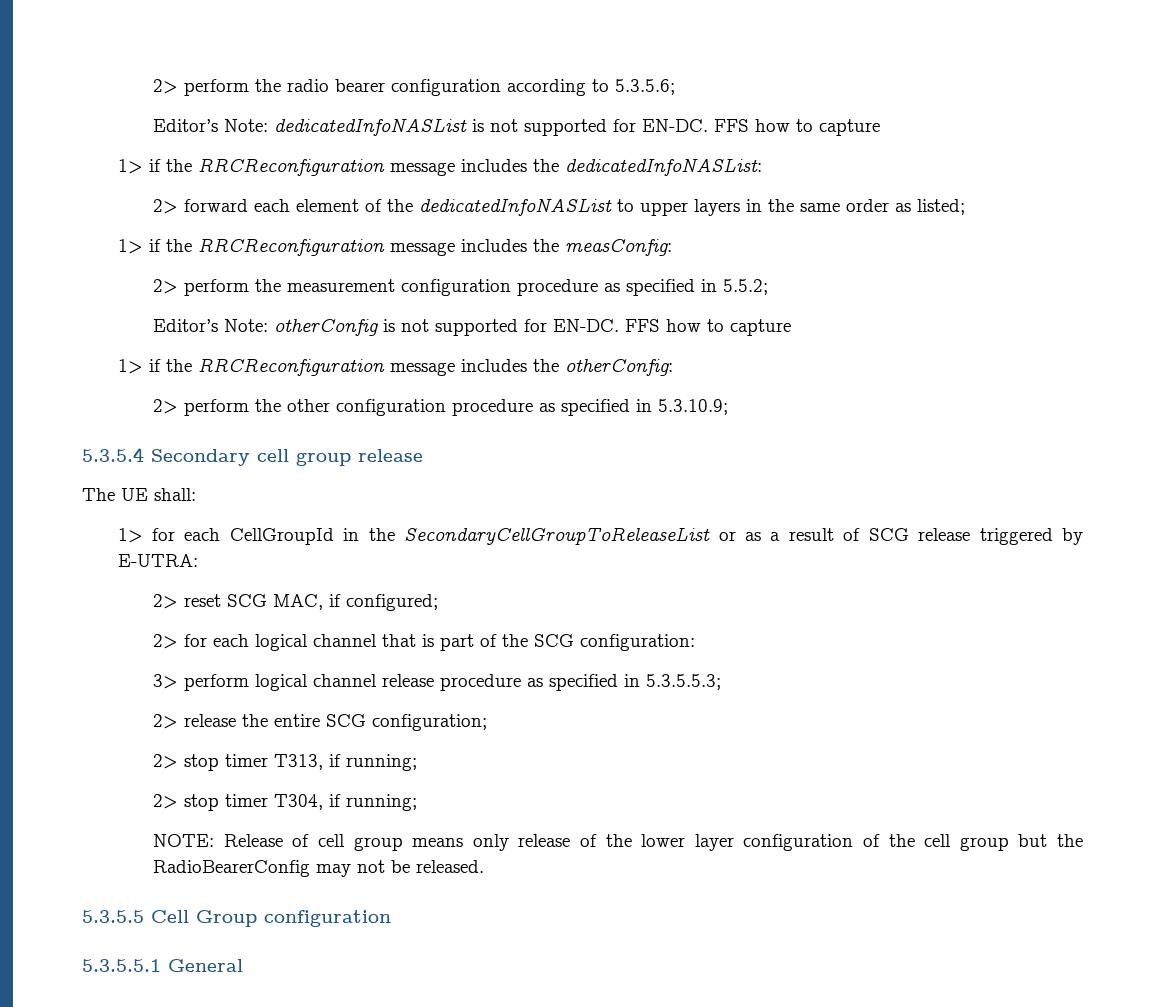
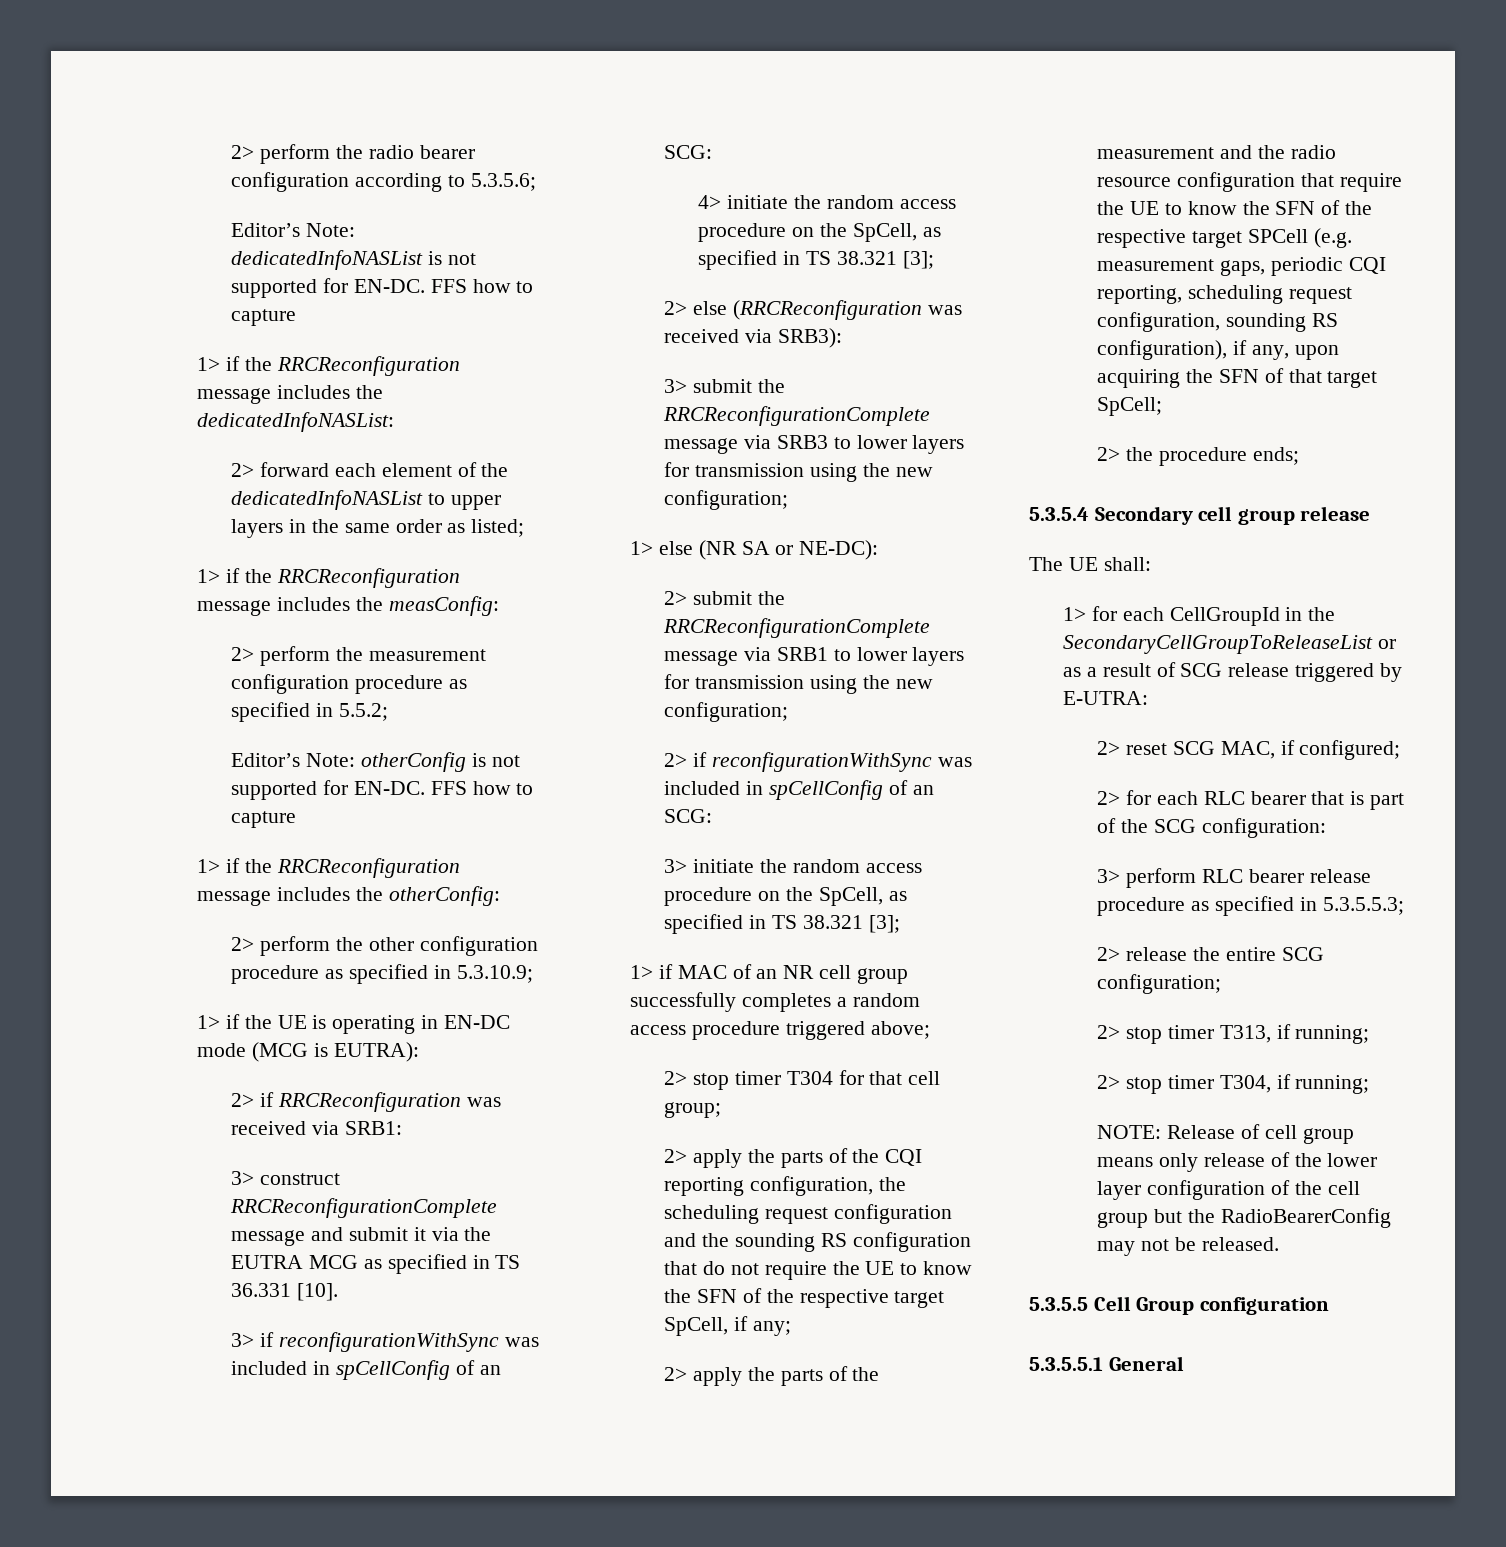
(729, 407) none -> [197,1014,510,1034] [197,1042,419,1062] [231,1092,501,1112] [231,1121,402,1135] [231,1171,341,1185] [230,1198,498,1218] [231,1227,492,1246] [231,1254,521,1274] [231,1283,339,1301] [231,1332,539,1352] [231,1360,501,1380] [664,145,713,159] [698,195,956,209] [698,223,941,242] [698,250,934,270] [664,300,962,320] [664,328,842,348] [664,379,785,393] [663,406,931,426] [664,435,965,454] [664,462,933,482] [664,490,789,510] [630,540,879,560] [664,591,785,605] [663,618,931,638] [664,647,965,666] [664,674,933,694] [664,702,789,722] [664,752,972,772] [664,780,934,800] [664,809,713,823] [664,859,922,873] [664,887,907,906] [664,914,900,934] [630,964,908,984] [630,992,920,1012] [630,1021,930,1040] [664,1070,941,1090] [664,1102,722,1118] [664,1148,923,1168] [664,1176,906,1196] [664,1204,952,1224] [664,1232,971,1252] [664,1261,972,1280] [664,1288,945,1308] [664,1316,791,1336] [664,1366,880,1386] [1097,145,1336,159] [1097,172,1402,192] [1097,200,1372,215] [1097,228,1352,248] [1097,257,1386,276] [1097,285,1352,304] [1097,312,1338,332] [1097,340,1339,360] [1097,368,1378,388] [1097,397,1163,416] [1097,447,1299,466] // 1> if the UE is operating in EN-DC mode (MCG is EUTRA): // 2> if RRCReconfiguration was received via SRB1: // 3> construct RRCReconfigurationComplete message and submit it via the EUTRA MCG as specified in TS 36.331 [10]. // 3> if reconfigurationWithSync was included in spCellConfig of an SCG: // 4> initiate the random access procedure on the SpCell, as specified in TS 38.321 [3]; // 2> else (RRCReconfiguration was received via SRB3): // 3> submit the RRCReconfigurationComplete message via SRB3 to lower layers for transmission using the new configuration; // 1> else (NR SA or NE-DC): // 2> submit the RRCReconfigurationComplete message via SRB1 to lower layers for transmission using the new configuration; // 2> if reconfigurationWithSync was included in spCellConfig of an SCG: // 3> initiate the random access procedure on the SpCell, as specified in TS 38.321 [3]; // 1> if MAC of an NR cell group successfully completes a random access procedure triggered above; // 2> stop timer T304 for that cell group; // 2> apply the parts of the CQI reporting configuration, the scheduling request configuration and the sounding RS configuration that do not require the UE to know the SFN of the respective target SpCell, if any; // 2> apply the parts of the measurement and the radio resource configuration that require the UE to know the SFN of the respective target SPCell (e.g. measurement gaps, periodic CQI reporting, scheduling request configuration, sounding RS configuration), if any, upon acquiring the SFN of that target SpCell; // 2> the procedure ends;
[255,634,378,651] logical channel -> [1203,791,1306,805] RLC bearer
[255,674,378,691] logical channel -> [1201,869,1304,883] RLC bearer

